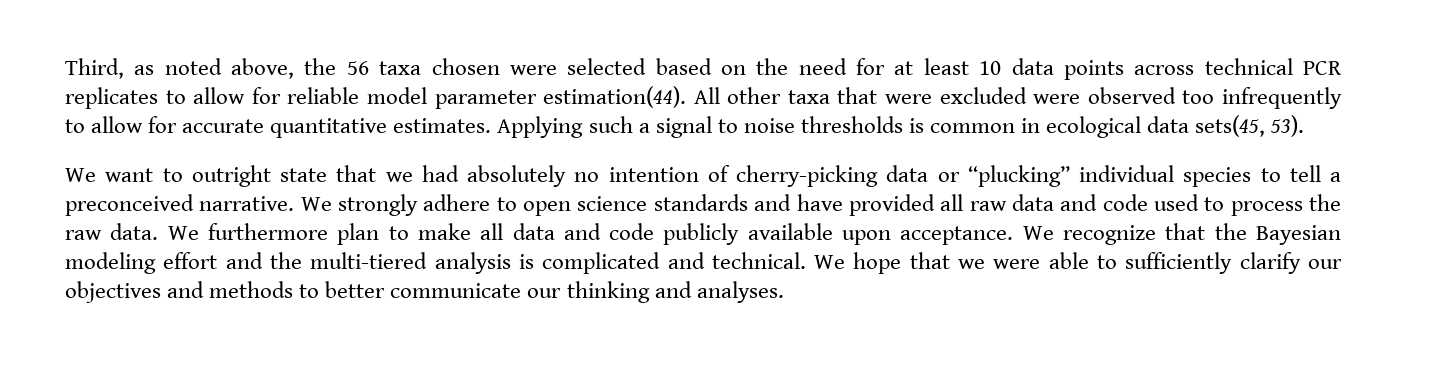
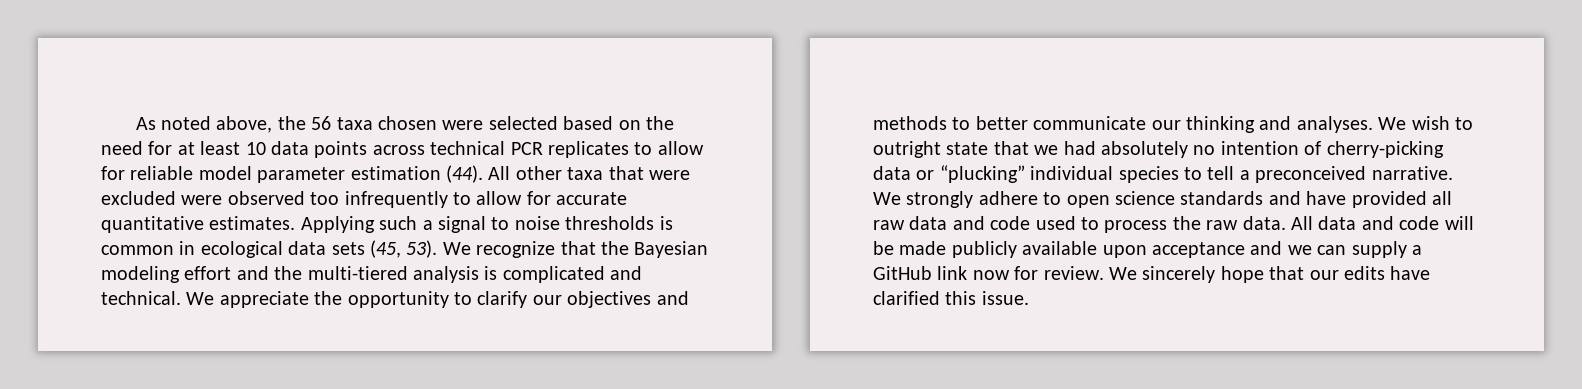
[65,58,155,79] Third, as -> [135,117,156,130] As
[543,86,687,108] estimation(44). -> [350,165,483,183] estimation (44).
[1195,115,1266,137] sets(45, -> [331,240,401,258] sets (45,
[65,168,154,182] // We want -> [442,241,709,258] [101,266,643,283] [101,291,689,308] [873,116,1450,133] We recognize that the Bayesian modeling effort and the multi-tiered analysis is complicated and technical. We appreciate the opportunity to clarify our objectives and methods to better communicate our thinking and analyses. We wish
[167,223,1341,245] [65,252,1342,274] [65,281,784,303] We furthermore plan to make all data and code publicly available upon acceptance. We recognize that the Bayesian modeling effort and the multi-tiered analysis is complicated and technical. We hope that we were able to sufficiently clarify our objectives and methods to better communicate our thinking and analyses. -> [1291,216,1474,230] [873,241,1422,258] [873,266,1431,283] [873,291,1029,305] All data and code will be made publicly available upon acceptance and we can supply a GitHub link now for review. We sincerely hope that our edits have clarified this issue.

